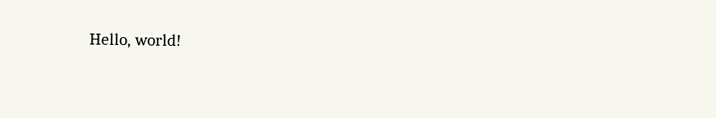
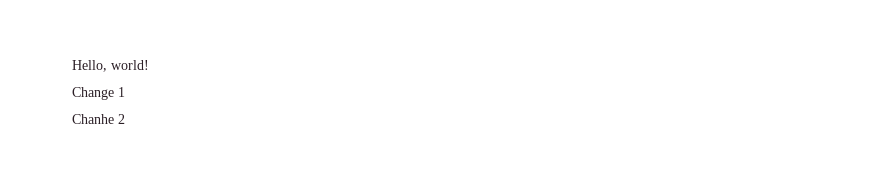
(182, 40) none -> [72,87,125,100] [72,114,125,124] // Change 1 // Chanhe 2

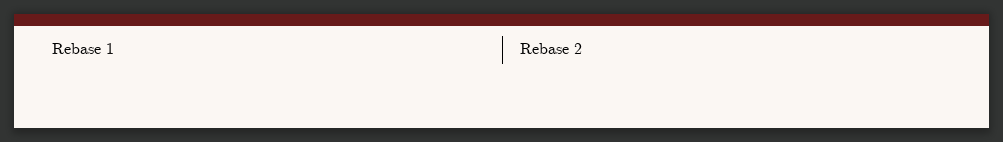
[72,60,149,72] [72,87,114,100] Hello, world! // Change -> [52,43,101,54] Rebase
[72,114,114,124] Chanhe -> [520,43,569,54] Rebase

